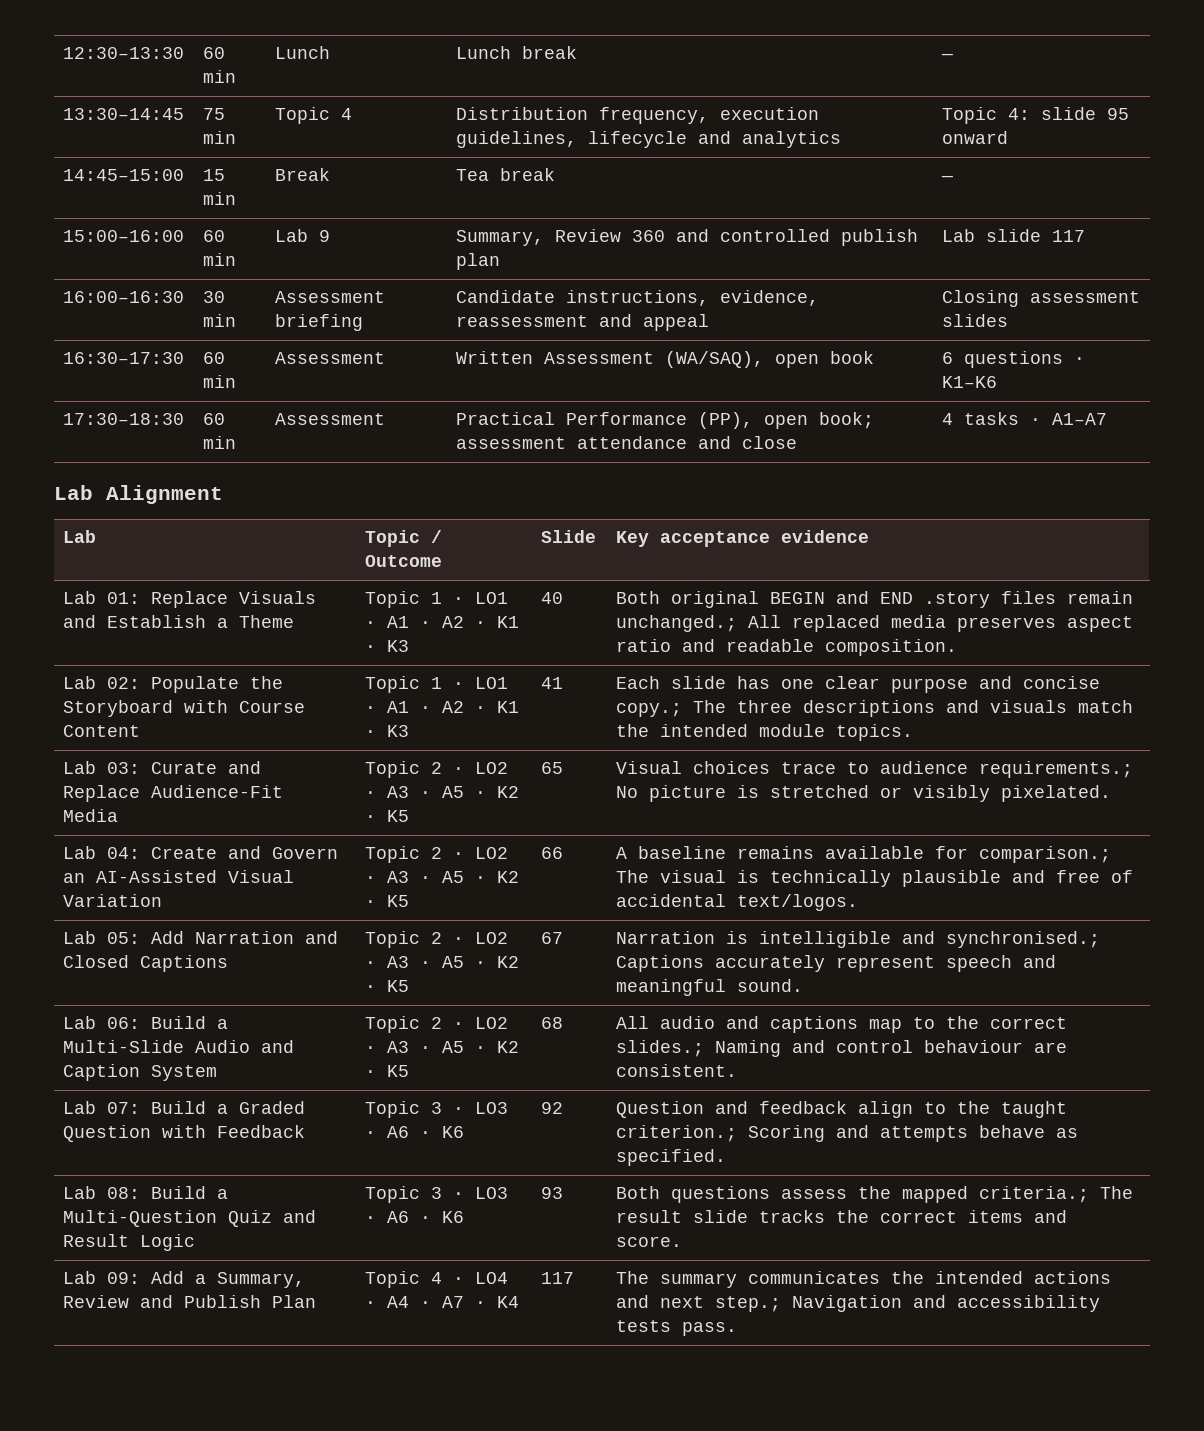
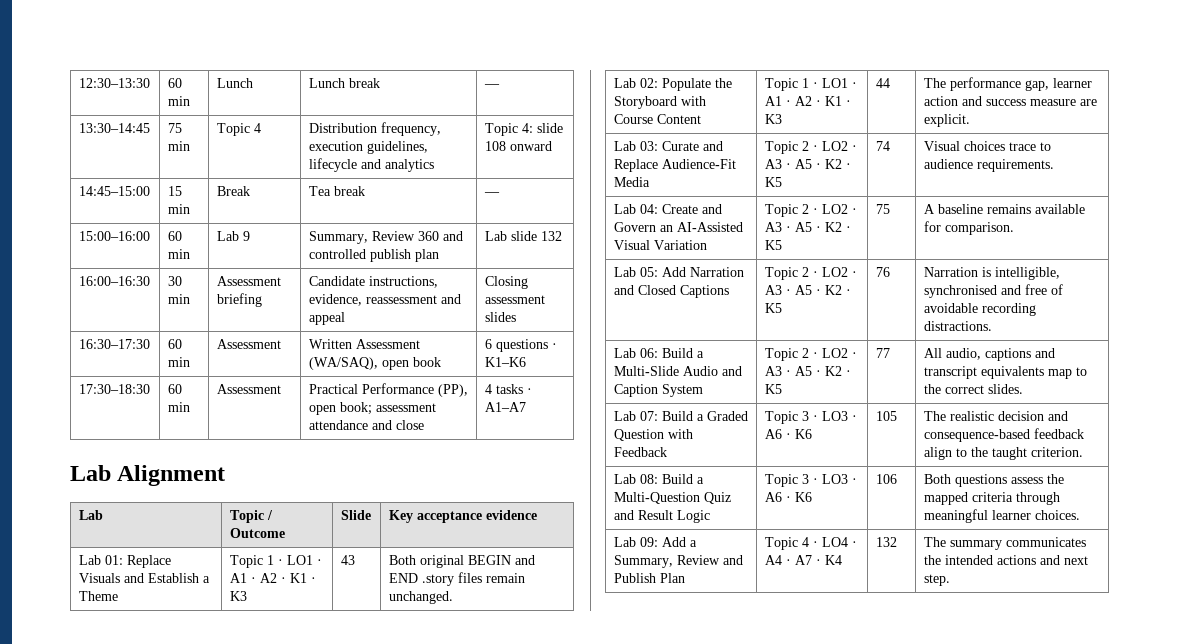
[1107,108,1130,120] 95 -> [484,141,506,151] 108
[1052,230,1086,242] 117 -> [540,231,562,241] 132
[541,592,564,604] 40 -> [340,555,355,565] 43
[616,615,1134,632] [616,639,958,656] unchanged.; All replaced media preserves aspect ratio and readable composition. -> [388,591,453,604] unchanged.
[541,677,564,689] [616,676,1101,693] [616,700,1134,717] [616,724,914,741] 41 | Each slide has one clear purpose and concise copy.; The three descriptions and visuals match the intended module topics. -> [875,78,890,88] [923,77,1092,91] [923,96,1097,106] [923,114,970,127] 44 | The performance gap, learner action and success measure are explicit.
[541,762,564,774] 65 -> [875,141,890,151] 74
[979,761,1134,778] [616,785,1112,802] requirements.; No picture is stretched or visibly pixelated. -> [976,159,1054,172] requirements.
[541,847,564,859] 66 -> [875,204,890,214] 75
[979,846,1112,863] [616,870,1134,887] [616,894,859,911] comparison.; The visual is technically plausible and free of accidental text/logos. -> [944,222,1014,235] comparison.
[541,932,564,944] 67 -> [875,267,890,277] 76
[759,931,1101,948] [616,955,1057,972] [616,979,804,996] intelligible and synchronised.; Captions accurately represent speech and meaningful sound. -> [994,267,1060,280] [923,284,1063,298] [923,303,1036,316] [923,321,992,331] intelligible, synchronised and free of avoidable recording distractions.
[541,1017,564,1029] [616,1016,1068,1033] [616,1040,1068,1057] [616,1064,738,1077] 68 | All audio and captions map to the correct slides.; Naming and control behaviour are consistent. -> [875,348,890,358] [923,348,1055,361] [923,366,1087,379] [923,384,1023,394] 77 | All audio, captions and transcript equivalents map to the correct slides.
[541,1102,564,1114] [616,1101,749,1118] 92 | Question and -> [875,411,897,421] [923,411,1068,421] [923,429,1030,442] 105 | The realistic decision and consequence-based
[616,1125,1079,1142] [616,1149,727,1166] criterion.; Scoring and attempts behave as specified. -> [1030,447,1083,457] criterion.
[541,1187,564,1199] 93 -> [875,474,897,484] 106
[979,1186,1134,1203] [616,1210,1068,1223] [616,1236,683,1247] criteria.; The result slide tracks the correct items and score. -> [971,492,1060,505] [923,509,1080,523] criteria through meaningful learner choices.
[541,1272,575,1284] 117 -> [875,537,897,547] 132
[715,1295,1101,1312] [616,1320,738,1336] step.; Navigation and accessibility tests pass. -> [923,574,950,586] step.

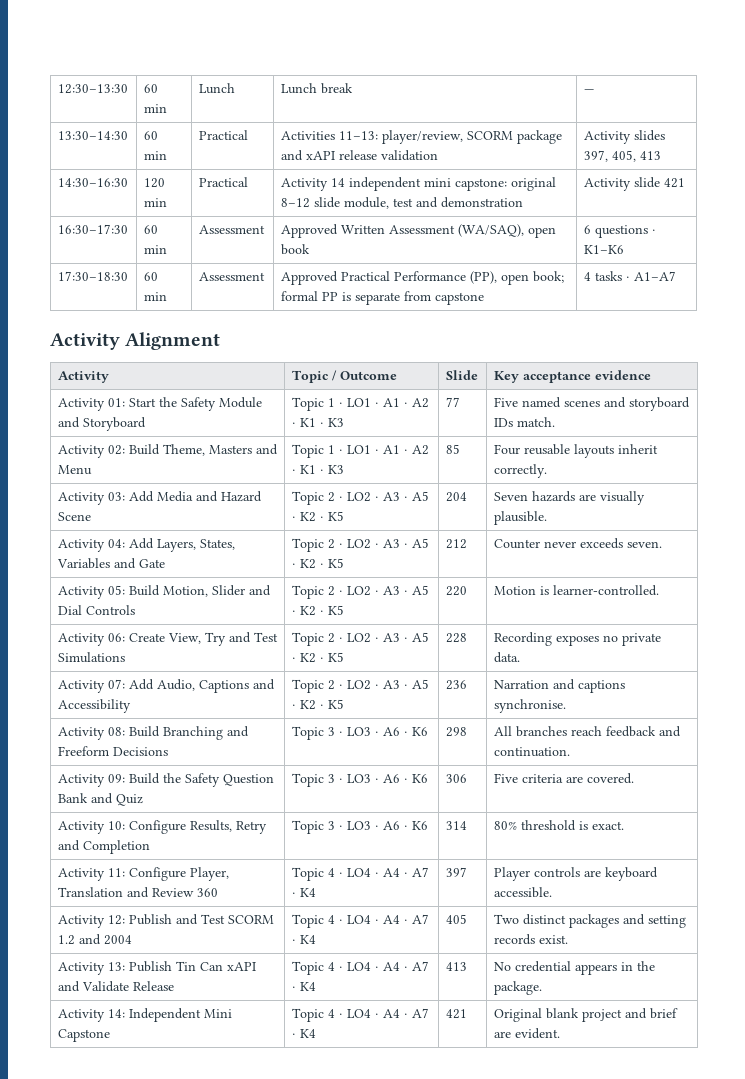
[78,123,150,133] [167,123,182,133] [167,141,190,151] [216,123,261,136] [308,122,441,136] [308,141,428,154] [308,158,434,172] [484,123,563,136] [484,141,552,151] [78,186,150,196] [167,186,182,196] [167,204,190,214] [216,186,250,196] [308,186,365,196] [483,192,500,196] [78,231,150,241] [167,231,182,241] [167,249,190,259] [216,231,250,241] [308,231,463,244] [308,249,439,262] [484,231,562,241] [78,276,150,286] [167,276,182,286] [167,294,190,304] [216,276,281,286] [216,293,262,307] [308,276,438,288] [308,294,461,306] [308,312,345,325] [484,276,528,289] [484,295,545,304] [484,312,516,322] 13:30–14:45 | 75 min | Topic 4 | Distribution frequency, execution guidelines, lifecycle and analytics | Topic 4: slide 108 onward // 14:45–15:00 | 15 min | Break | Tea break | — // 15:00–16:00 | 60 min | Lab 9 | Summary, Review 360 and controlled publish plan | Lab slide 132 // 16:00–16:30 | 30 min | Assessment briefing | Candidate instructions, evidence, reassessment and appeal | Closing assessment slides -> [57,131,128,140] [143,131,158,140] [143,151,167,160] [198,130,248,140] [280,130,562,144] [280,150,438,161] [583,130,665,144] [583,150,661,162] [57,178,128,187] [143,178,165,188] [143,198,167,207] [198,177,248,187] [280,177,556,191] [280,197,523,209] [583,177,685,191] 13:30–14:30 | 60 min | Practical | Activities 11–13: player/review, SCORM package and xAPI release validation | Activity slides 397, 405, 413 // 14:30–16:30 | 120 min | Practical | Activity 14 independent mini capstone: original 8–12 slide module, test and demonstration | Activity slide 421
(281, 344) none -> [280,224,338,238] Approved
(281, 389) none -> [280,271,338,285] Approved
[375,403,436,412] [308,420,424,430] assessment attendance and close -> [280,291,484,305] formal PP is separate from capstone
[70,465,111,481] Lab -> [50,333,120,350] Activity
[78,510,103,520] Lab -> [57,371,109,383] Activity
[78,555,171,568] [78,573,210,583] [78,591,118,601] Lab 01: Replace Visuals and Establish a Theme -> [57,397,262,411] [57,417,146,431] Activity 01: Start the Safety Module and Storyboard
[340,555,355,565] [388,555,535,568] [388,572,525,586] [388,591,453,604] [613,78,732,91] [613,96,706,109] [613,114,701,124] 43 | Both original BEGIN and END .story files remain unchanged. // Lab 02: Populate the Storyboard with Course Content -> [445,397,460,407] [493,397,690,411] [493,417,555,427] [57,444,278,458] [57,465,92,475] 77 | Five named scenes and storyboard IDs match. // Activity 02: Build Theme, Masters and Menu
[875,78,890,88] [923,77,1092,91] [923,96,1097,106] [923,114,970,127] [613,141,723,151] [613,159,736,172] [613,177,650,187] 44 | The performance gap, learner action and success measure are explicit. // Lab 03: Curate and Replace Audience-Fit Media -> [445,444,460,454] [493,444,658,458] [493,464,547,478] [57,491,262,505] [57,512,91,521] 85 | Four reusable layouts inherit correctly. // Activity 03: Add Media and Hazard Scene
[875,141,890,151] [923,141,1051,151] [923,159,1054,172] [613,204,722,214] [613,222,743,232] [613,240,707,250] 74 | Visual choices trace to audience requirements. // Lab 04: Create and Govern an AI-Assisted Visual Variation -> [445,492,467,502] [493,491,645,505] [493,511,547,525] [57,538,235,552] [56,558,165,569] 204 | Seven hazards are visually plausible. // Activity 04: Add Layers, States, Variables and Gate
[875,204,890,214] [923,204,1085,214] [923,221,1014,235] [613,267,744,277] [613,285,729,298] 75 | A baseline remains available for comparison. // Lab 05: Add Narration and Closed Captions -> [445,539,467,549] [493,538,662,549] [57,585,271,599] [57,605,135,615] 212 | Counter never exceeds seven. // Activity 05: Build Motion, Slider and Dial Controls
[875,267,890,277] [923,267,1060,280] [923,284,1063,298] [923,303,1036,316] [923,321,992,331] [613,348,704,358] [613,366,742,376] [613,384,703,397] 76 | Narration is intelligible, synchronised and free of avoidable recording distractions. // Lab 06: Build a Multi-Slide Audio and Caption System -> [445,586,467,596] [493,585,659,596] [57,632,278,646] [57,652,125,663] 220 | Motion is learner-controlled. // Activity 06: Create View, Try and Test Simulations
[875,348,890,358] [923,348,1055,361] [923,366,1087,379] [923,384,1023,394] [613,411,748,421] [613,429,693,441] [613,447,667,457] [764,411,857,424] [764,429,812,439] [875,411,897,421] [923,411,1068,421] [923,428,1084,442] [923,447,1083,460] [613,474,704,484] [613,492,731,504] [613,510,710,523] [764,474,857,487] [764,492,812,502] [875,474,897,484] [923,474,1064,487] [923,492,1060,505] [923,509,1080,523] [613,537,697,547] [613,555,743,568] [613,573,685,583] 77 | All audio, captions and transcript equivalents map to the correct slides. // Lab 07: Build a Graded Question with Feedback | Topic 3 · LO3 · A6 · K6 | 105 | The realistic decision and consequence-based feedback align to the taught criterion. // Lab 08: Build a Multi-Question Quiz and Result Logic | Topic 3 · LO3 · A6 · K6 | 106 | Both questions assess the mapped criteria through meaningful learner choices. // Lab 09: Add a Summary, Review and Publish Plan -> [445,633,467,643] [493,632,661,646] [493,652,520,663] [57,679,275,693] [57,699,131,713] [291,679,429,693] [291,699,344,710] [445,680,467,690] [493,679,625,693] [493,699,566,713] [57,726,249,740] [57,746,168,756] [291,726,428,740] [445,727,467,737] [493,726,681,737] [493,747,570,757] [57,773,274,787] [57,793,143,806] [291,773,428,787] [445,774,467,783] [493,773,634,784] [57,820,267,834] [57,840,150,854] [291,820,428,834] [445,821,467,830] [493,820,624,831] [57,867,229,881] [57,887,218,898] 228 | Recording exposes no private data. // Activity 07: Add Audio, Captions and Accessibility | Topic 2 · LO2 · A3 · A5 · K2 · K5 | 236 | Narration and captions synchronise. // Activity 08: Build Branching and Freeform Decisions | Topic 3 · LO3 · A6 · K6 | 298 | All branches reach feedback and continuation. // Activity 09: Build the Safety Question Bank and Quiz | Topic 3 · LO3 · A6 · K6 | 306 | Five criteria are covered. // Activity 10: Configure Results, Retry and Completion | Topic 3 · LO3 · A6 · K6 | 314 | 80% threshold is exact. // Activity 11: Configure Player, Translation and Review 360
[875,537,897,547] [923,537,1086,550] [923,555,1088,565] [923,574,950,586] 132 | The summary communicates the intended actions and next step. -> [445,867,467,877] [493,867,658,881] [493,887,552,898] [57,914,274,928] [57,934,132,945] [291,914,429,928] [291,935,316,944] [445,914,467,924] [493,914,686,928] [493,934,568,945] [57,961,256,975] [57,981,174,992] [291,961,429,975] [291,982,316,991] [445,962,467,971] [493,961,655,975] [493,981,542,995] [57,1008,232,1022] [57,1029,110,1042] [291,1008,429,1022] [291,1029,316,1038] [445,1009,467,1019] [493,1008,678,1022] [493,1028,560,1039] 397 | Player controls are keyboard accessible. // Activity 12: Publish and Test SCORM 1.2 and 2004 | Topic 4 · LO4 · A4 · A7 · K4 | 405 | Two distinct packages and setting records exist. // Activity 13: Publish Tin Can xAPI and Validate Release | Topic 4 · LO4 · A4 · A7 · K4 | 413 | No credential appears in the package. // Activity 14: Independent Mini Capstone | Topic 4 · LO4 · A4 · A7 · K4 | 421 | Original blank project and brief are evident.

